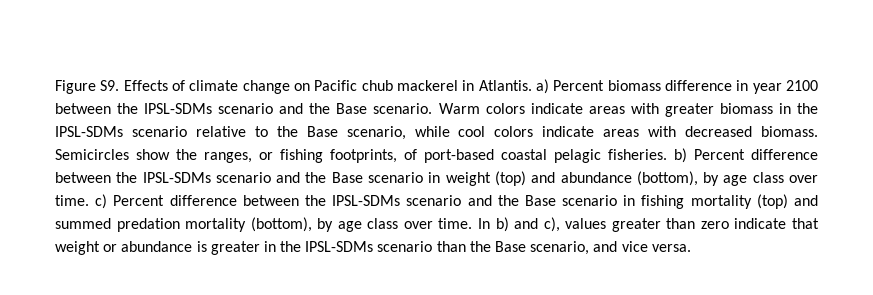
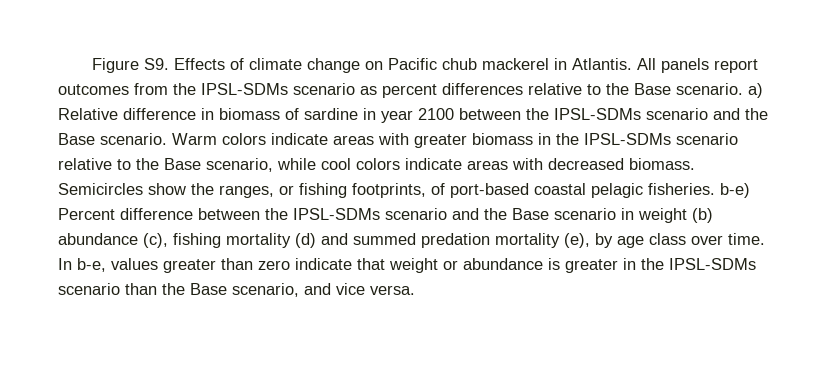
[536,79,732,94] a) Percent biomass difference -> [636,58,758,73] [58,83,763,98] [58,108,358,120] All panels report outcomes from the IPSL-SDMs scenario as percent differences relative to the Base scenario. a) Relative difference in biomass of sardine
[674,148,687,163] b) -> [720,183,750,198] b-e)
[494,171,818,186] [55,194,636,209] (top) and abundance (bottom), by age class over time. c) Percent difference between the IPSL-SDMs scenario and the Base scenario in -> [692,208,713,223] [58,233,168,248] (b) abundance (c),
[756,194,788,209] (top) -> [295,233,316,248] (d)
[250,217,312,232] (bottom), -> [564,233,590,248] (e),
[495,217,560,232] b) and c), -> [77,258,106,272] b-e,

